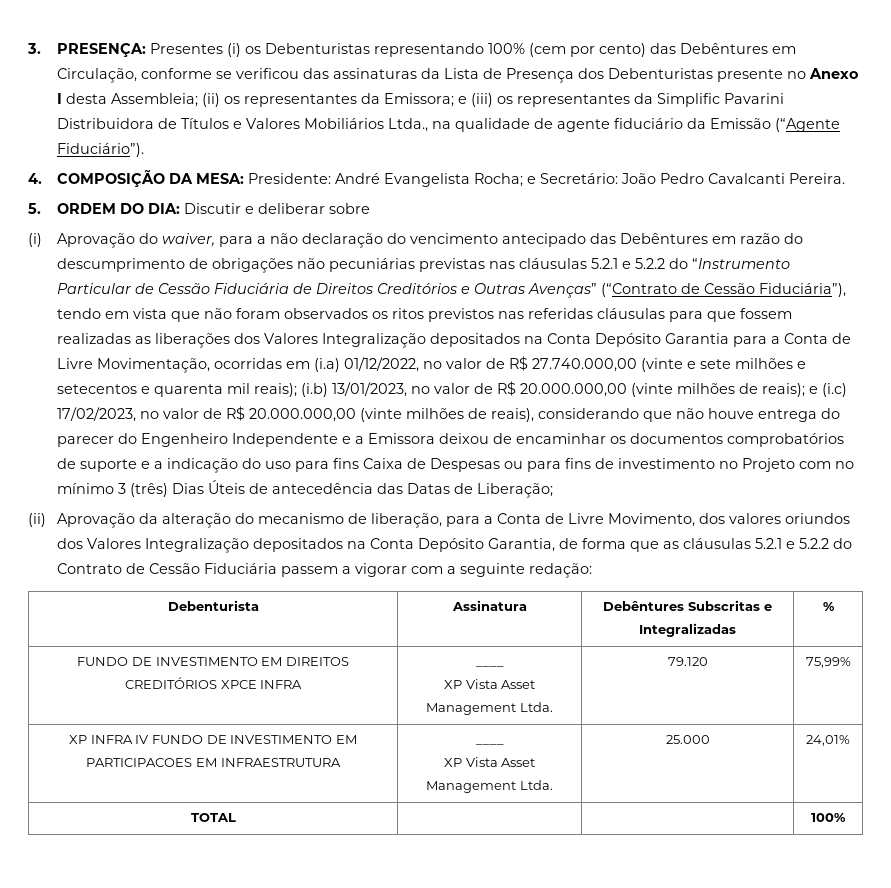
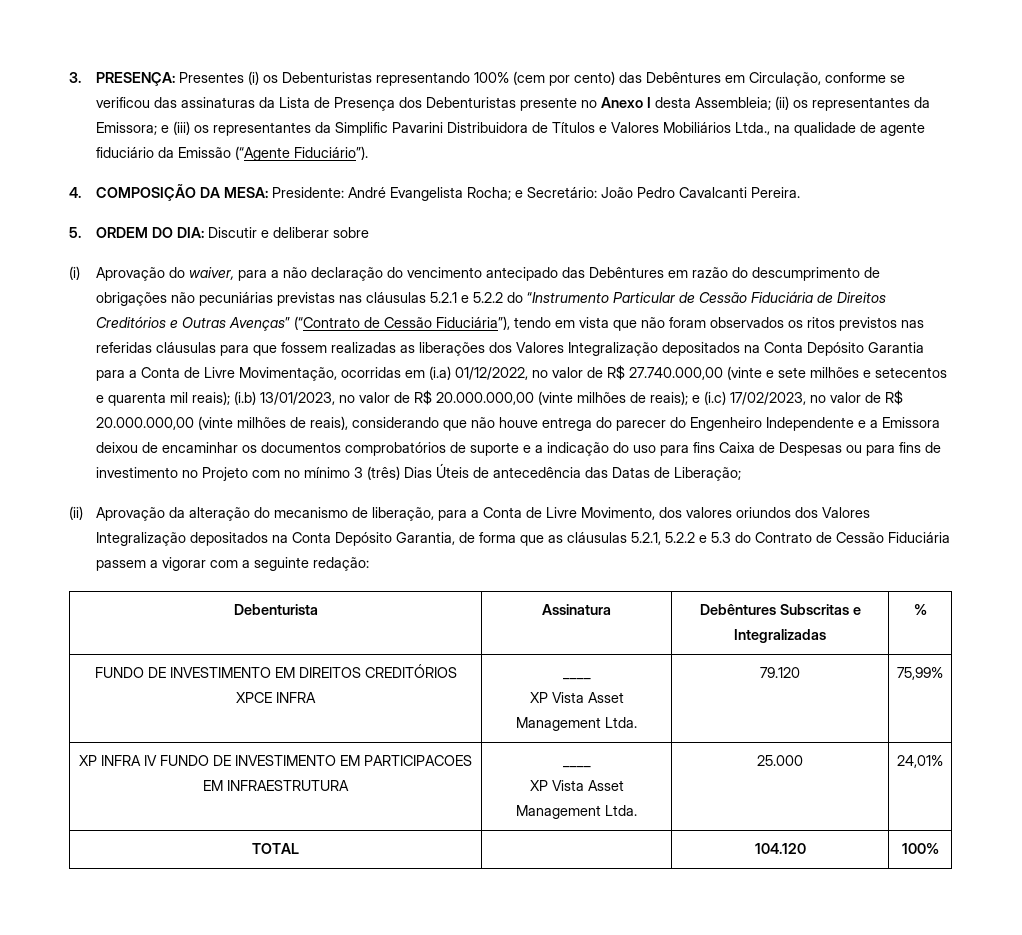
[754,538,829,549] 5.2.1 e 5.2.2 -> [630,532,731,545] 5.2.1, 5.2.2 e 5.3
(236, 817) none -> [754,843,806,854] 104.120

